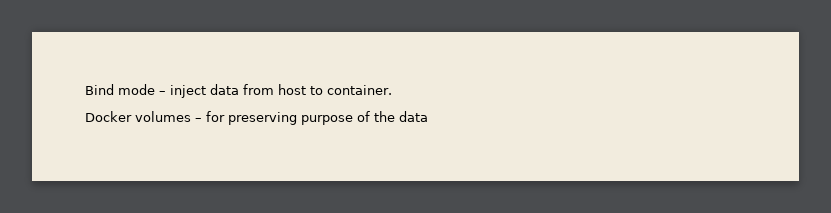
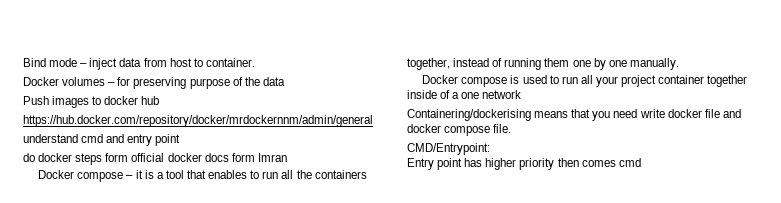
(428, 116) none -> [23,96,160,108] [23,115,373,127] [23,134,181,146] [23,153,287,165] [38,170,367,182] [407,58,679,70] [422,75,748,87] [407,90,522,99] [407,109,741,121] [407,124,512,136] [407,143,490,155] [407,158,641,170] // Push images to docker hub // https://hub.docker.com/repository/docker/mrdockernnm/admin/general // understand cmd and entry point // do docker steps form official docker docs form Imran // Docker compose – it is a tool that enables to run all the containers together, instead of running them one by one manually. // Docker compose is used to run all your project container together inside of a one network // Containering/dockerising means that you need write docker file and docker compose file. // CMD/Entrypoint: // Entry point has higher priority then comes cmd

